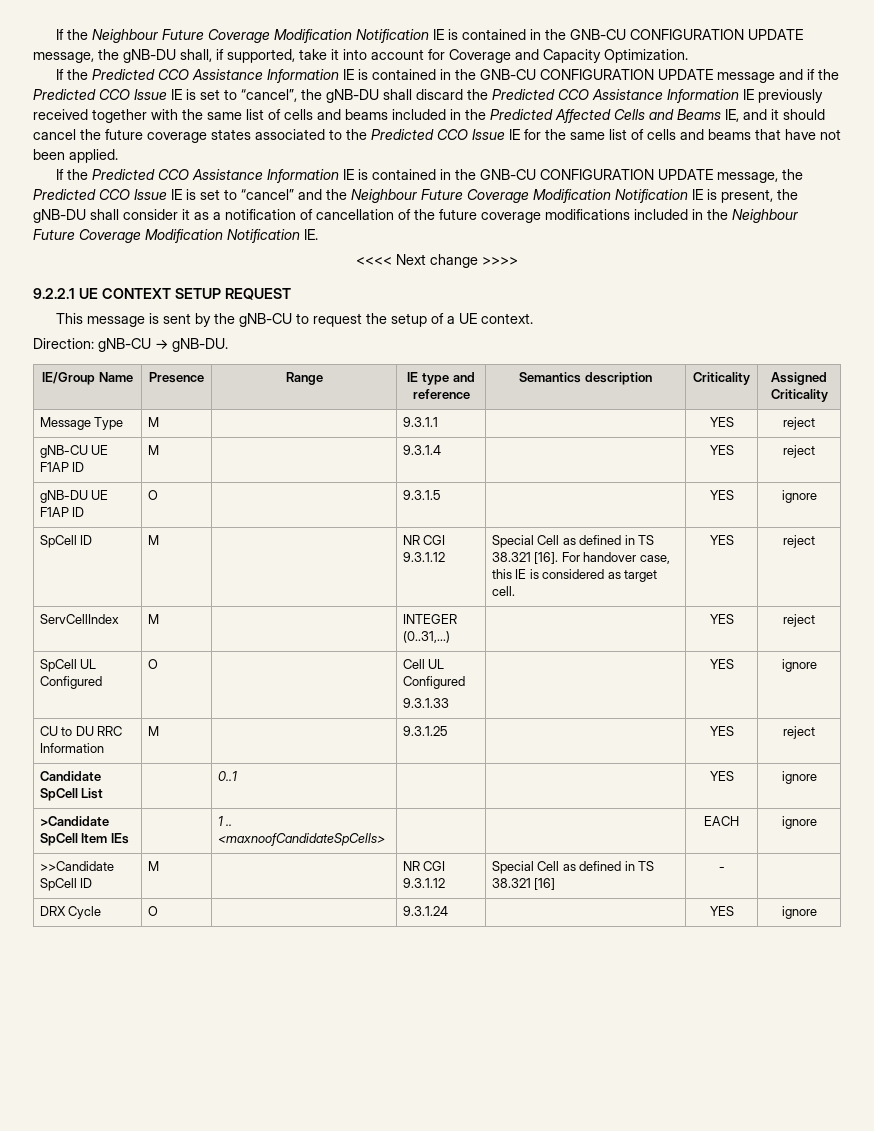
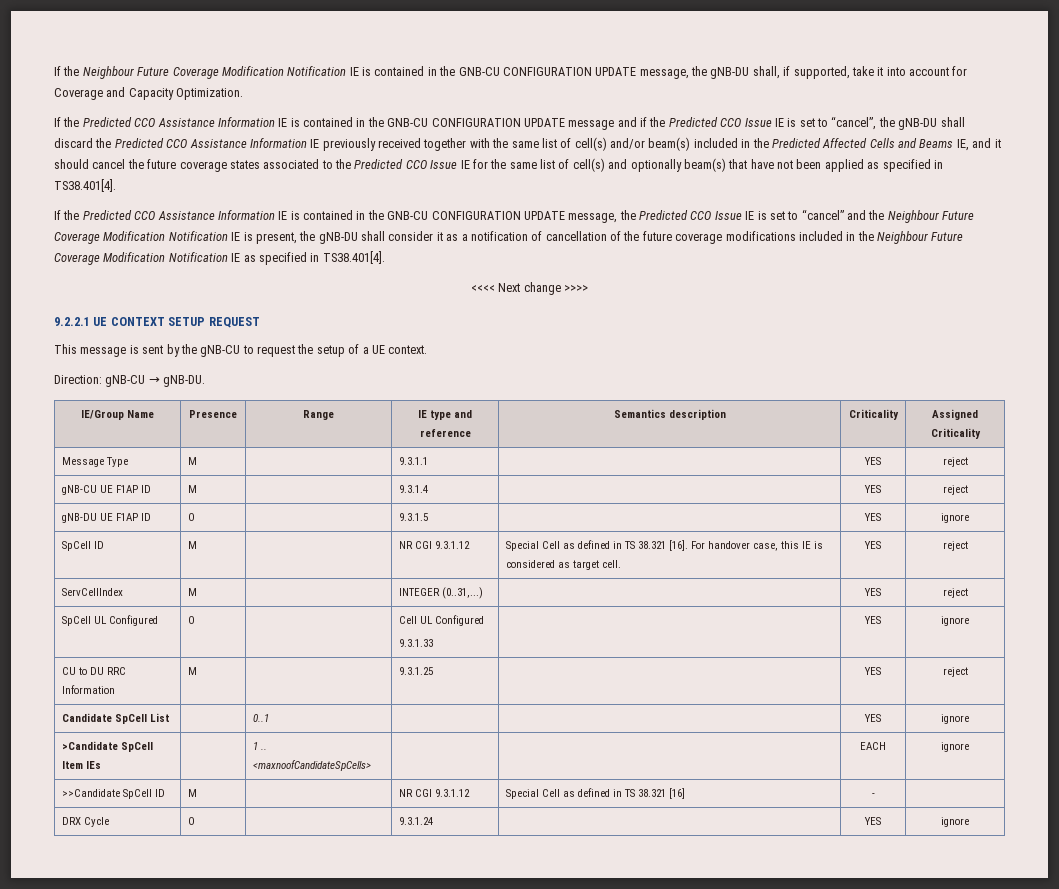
[284,109,388,120] cells and beams -> [574,137,691,151] cell(s) and/or beam(s)
[647,129,841,140] [33,149,118,163] cells and beams that have not been applied. -> [572,158,943,172] [54,179,116,192] cell(s) and optionally beam(s) that have not been applied as specified in TS38.401[4].
[304,229,318,240] IE. -> [231,251,385,265] IE as specified in TS38.401[4].

